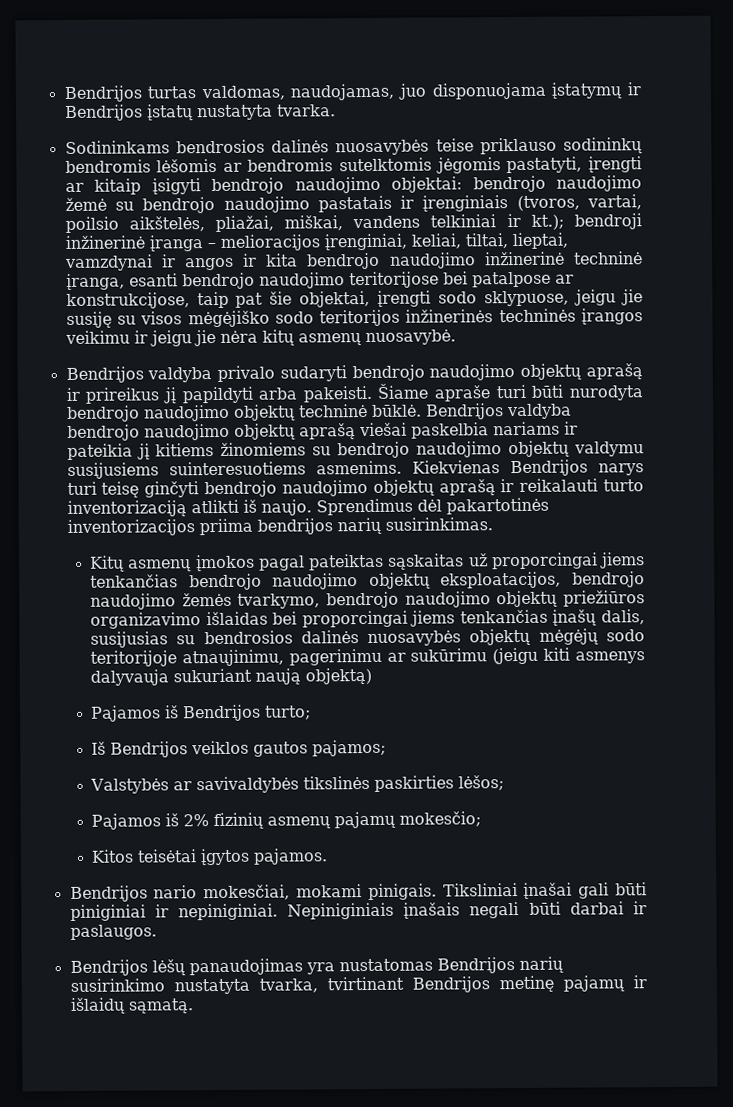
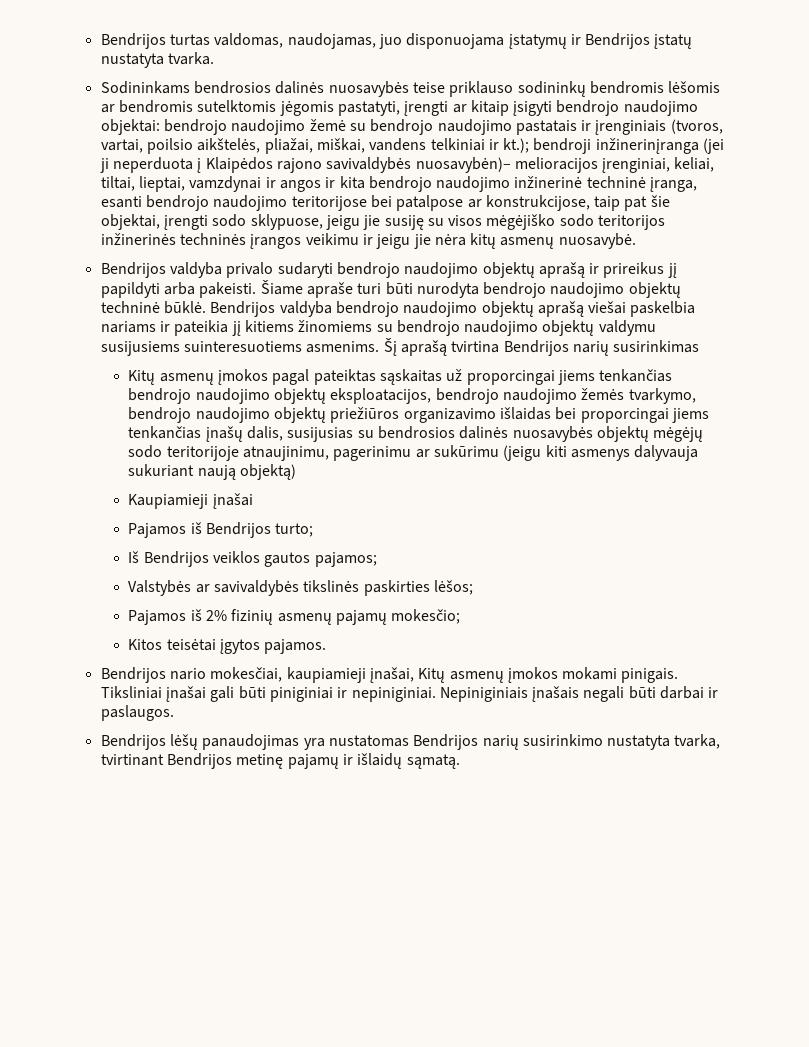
[64,235,216,252] inžinerinė įranga – -> [595,138,725,154] [99,157,511,173] inžinerinįranga (jei ji neperduota į Klaipėdos rajono savivaldybės nuosavybėn)–
[411,459,644,477] [66,478,644,498] [66,497,549,517] [66,517,493,536] Kiekvienas Bendrijos narys turi teisę ginčyti bendrojo naudojimo objektų aprašą ir reikalauti turto inventorizaciją atlikti iš naujo. Sprendimus dėl pakartotinės inventorizacijos priima bendrijos narių susirinkimas. -> [383,338,700,356] Šį aprašą tvirtina Bendrijos narių susirinkimas
(373, 676) none -> [128,493,253,509] // Kaupiamieji įnašai
(291, 892) none -> [286,667,558,683] kaupiamieji įnašai, Kitų asmenų įmokos

